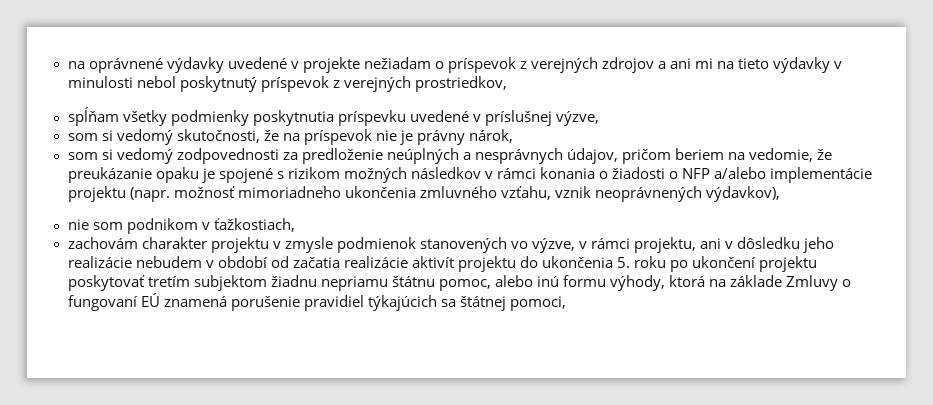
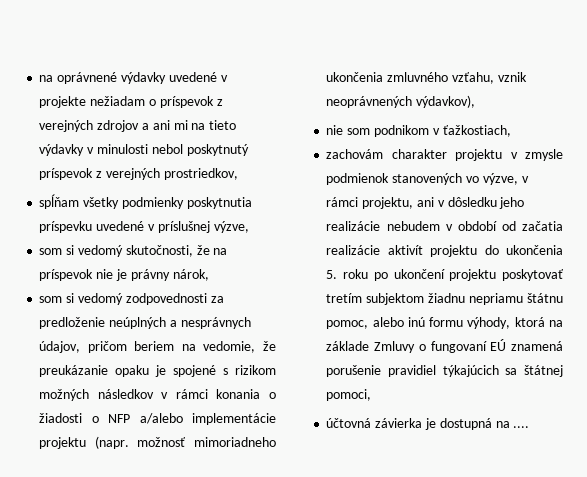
(566, 303) none -> [326,418,530,430] // účtovná závierka je dostupná na ....

